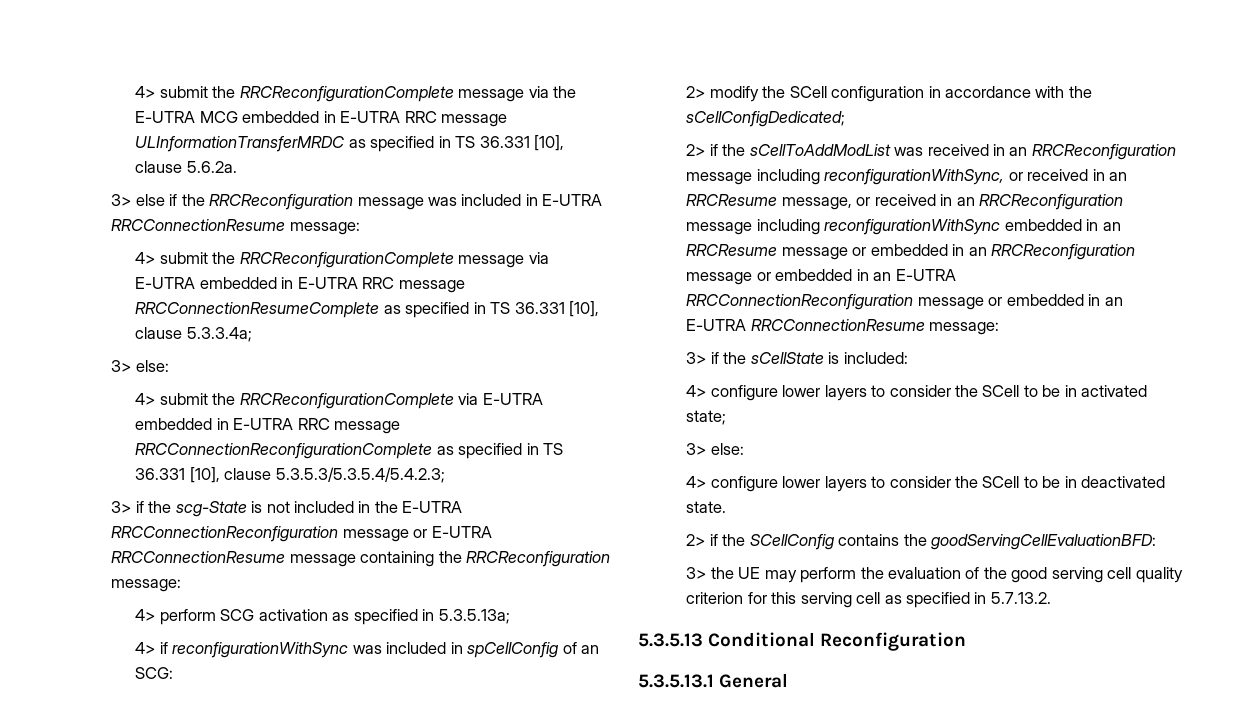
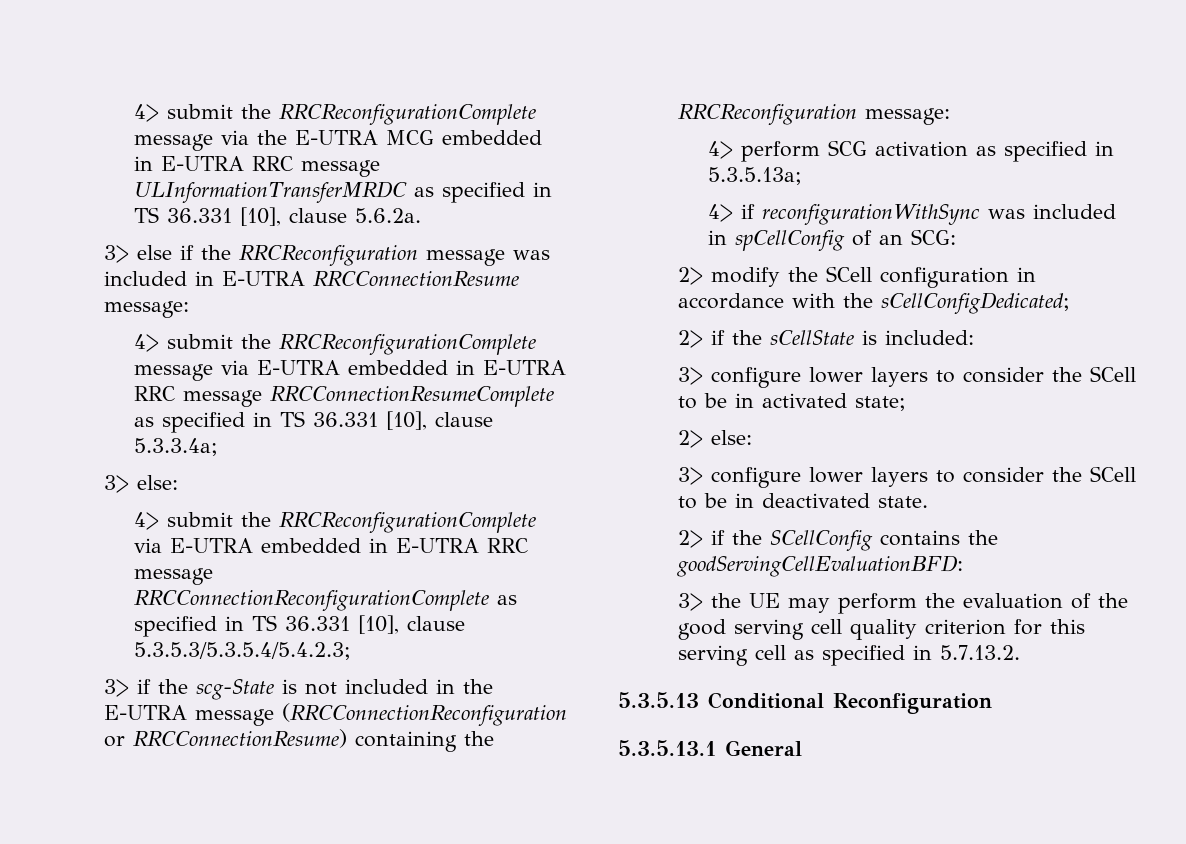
[111,526,492,542] [111,551,356,567] RRCConnectionReconfiguration message or E-UTRA RRCConnectionResume message -> [195,703,568,726] [104,729,348,748] message (RRCConnectionReconfiguration or RRCConnectionResume)
[749,144,1176,160] [686,169,1127,185] [686,194,1123,210] [686,219,1121,235] [686,244,1135,260] [686,269,956,285] [686,294,1123,310] [686,319,1000,335] [686,352,747,364] sCellToAddModList was received in an RRCReconfiguration message including reconfigurationWithSync, or received in an RRCResume message, or received in an RRCReconfiguration message including reconfigurationWithSync embedded in an RRCResume message or embedded in an RRCReconfiguration message or embedded in an E-UTRA RRCConnectionReconfiguration message or embedded in an E-UTRA RRCConnectionResume message: // 3> if the -> (763, 337) none
[686,385,707,397] 4> -> [678,367,704,385] 3>
[686,443,744,455] [686,476,707,488] 3> else: // 4> -> [678,430,753,448] [678,467,704,485] 2> else: // 3>

